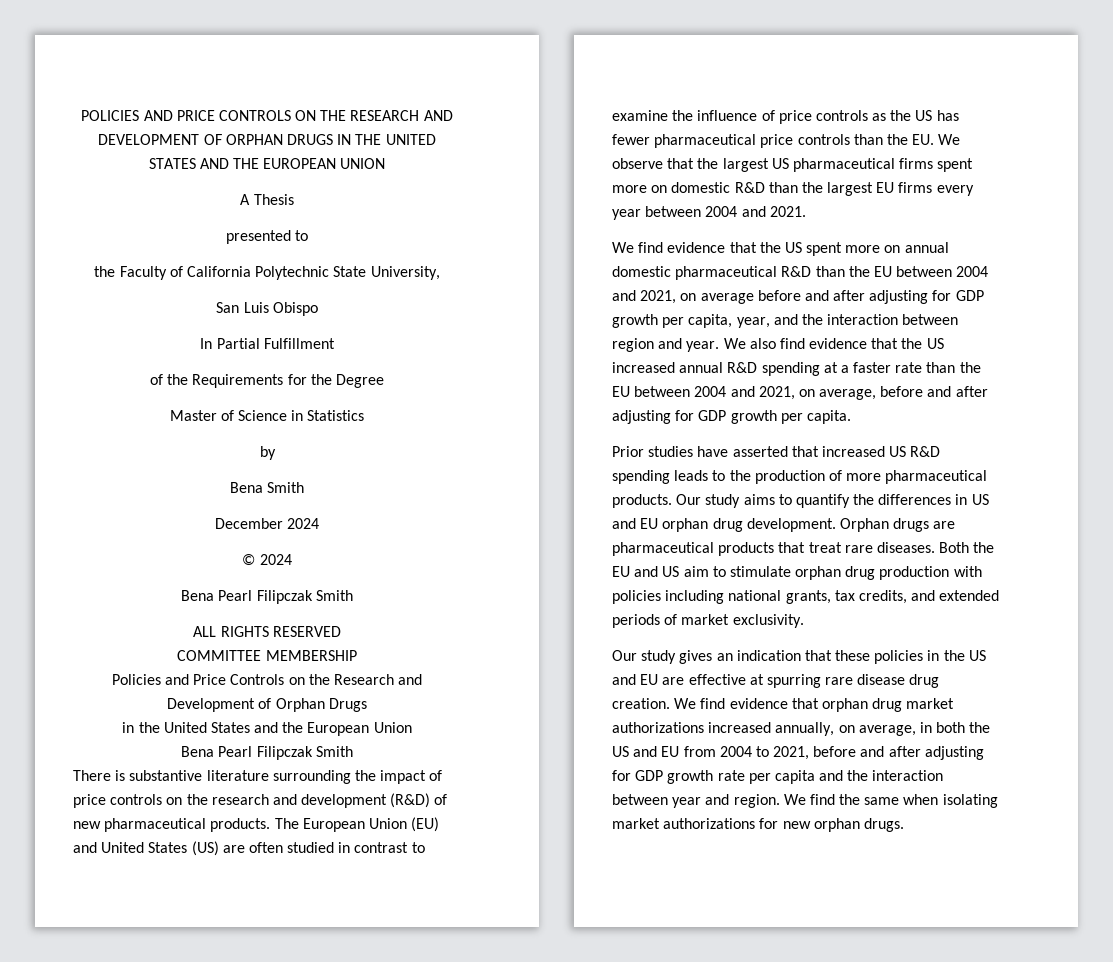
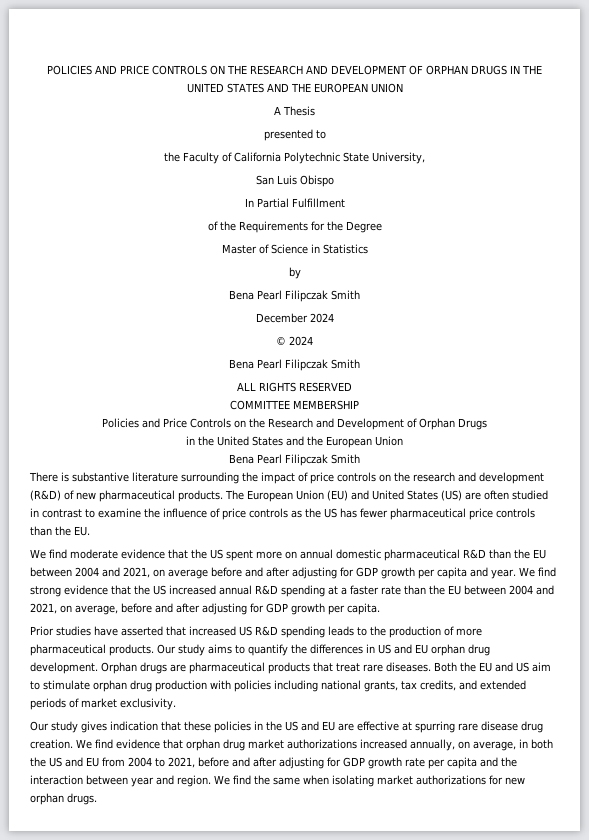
(263, 487) none -> [257,290,328,302] Pearl Filipczak
[938,134,961,145] [612,158,974,172] [612,182,974,196] [612,206,806,220] [612,242,664,253] We observe that the largest US pharmaceutical firms spent more on domestic R&D than the largest EU firms every year between 2004 and 2021. // We find -> [30,549,118,559] // We find moderate
[688,314,959,328] [612,338,654,352] capita, year, and the interaction between region -> [437,567,467,579] capita
[749,338,805,349] also find -> [538,567,556,577] [30,586,61,597] find strong
[716,653,733,661] an -> (107, 727) none

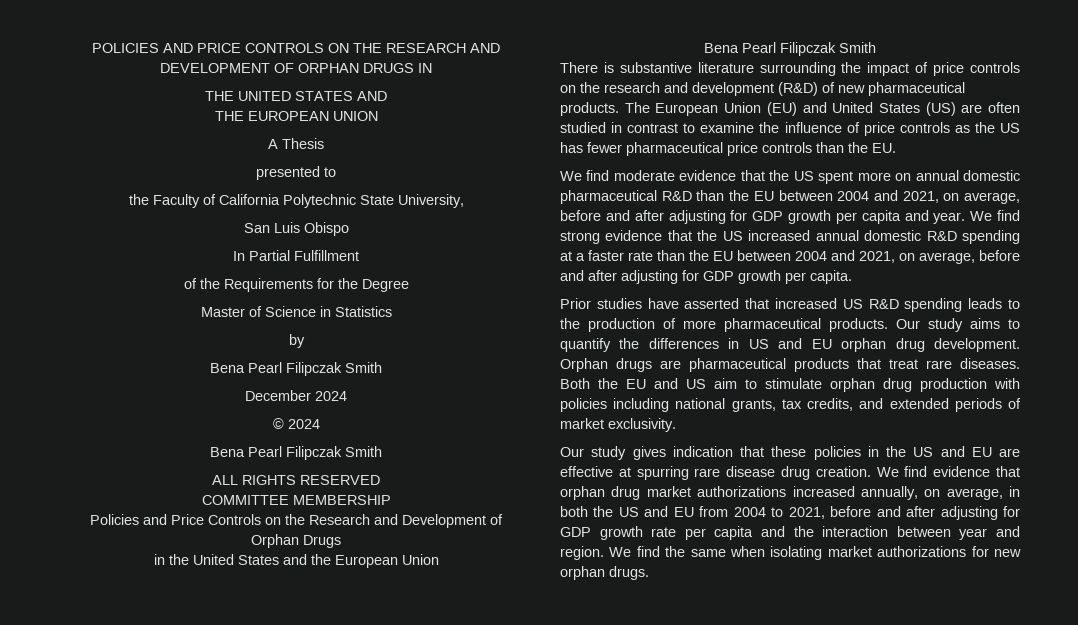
(520, 69) none -> (432, 68) //
(289, 87) none -> (387, 96) //
[168,569,208,579] average -> [963,192,1020,204] average,
(252, 590) none -> [864,230,922,241] domestic

